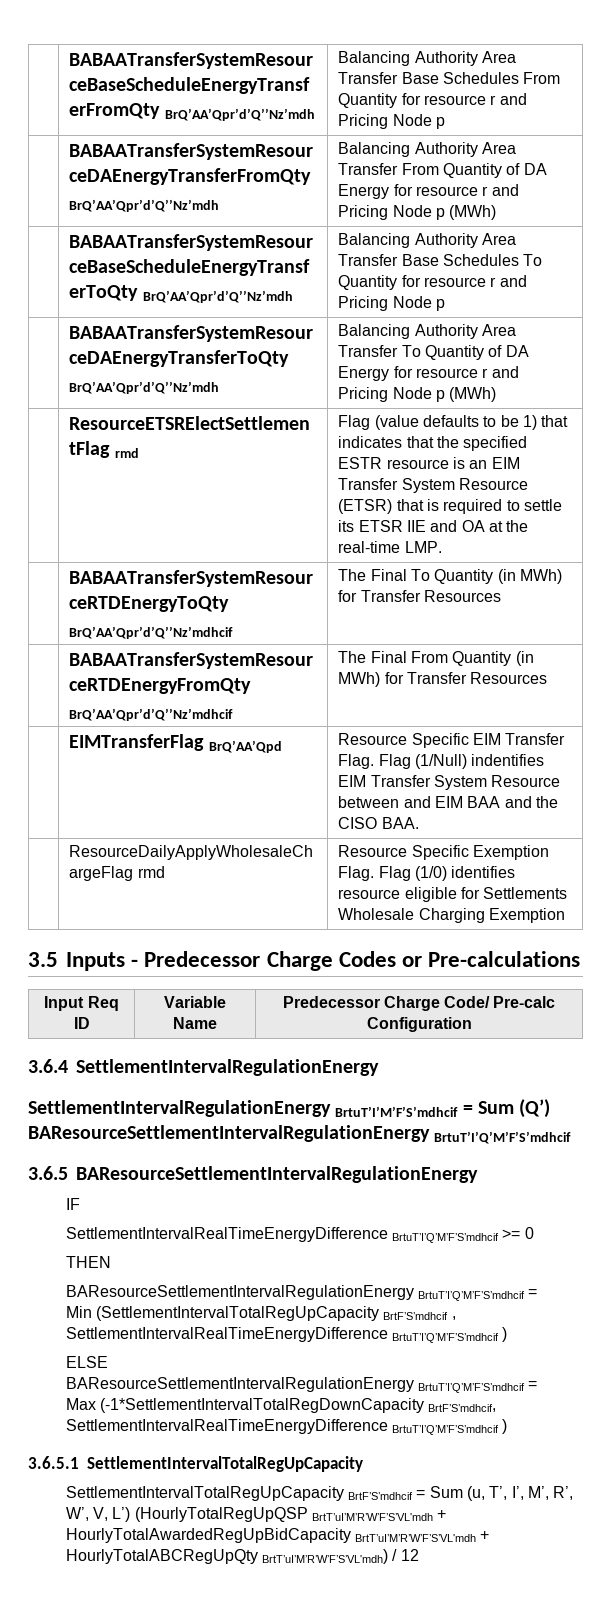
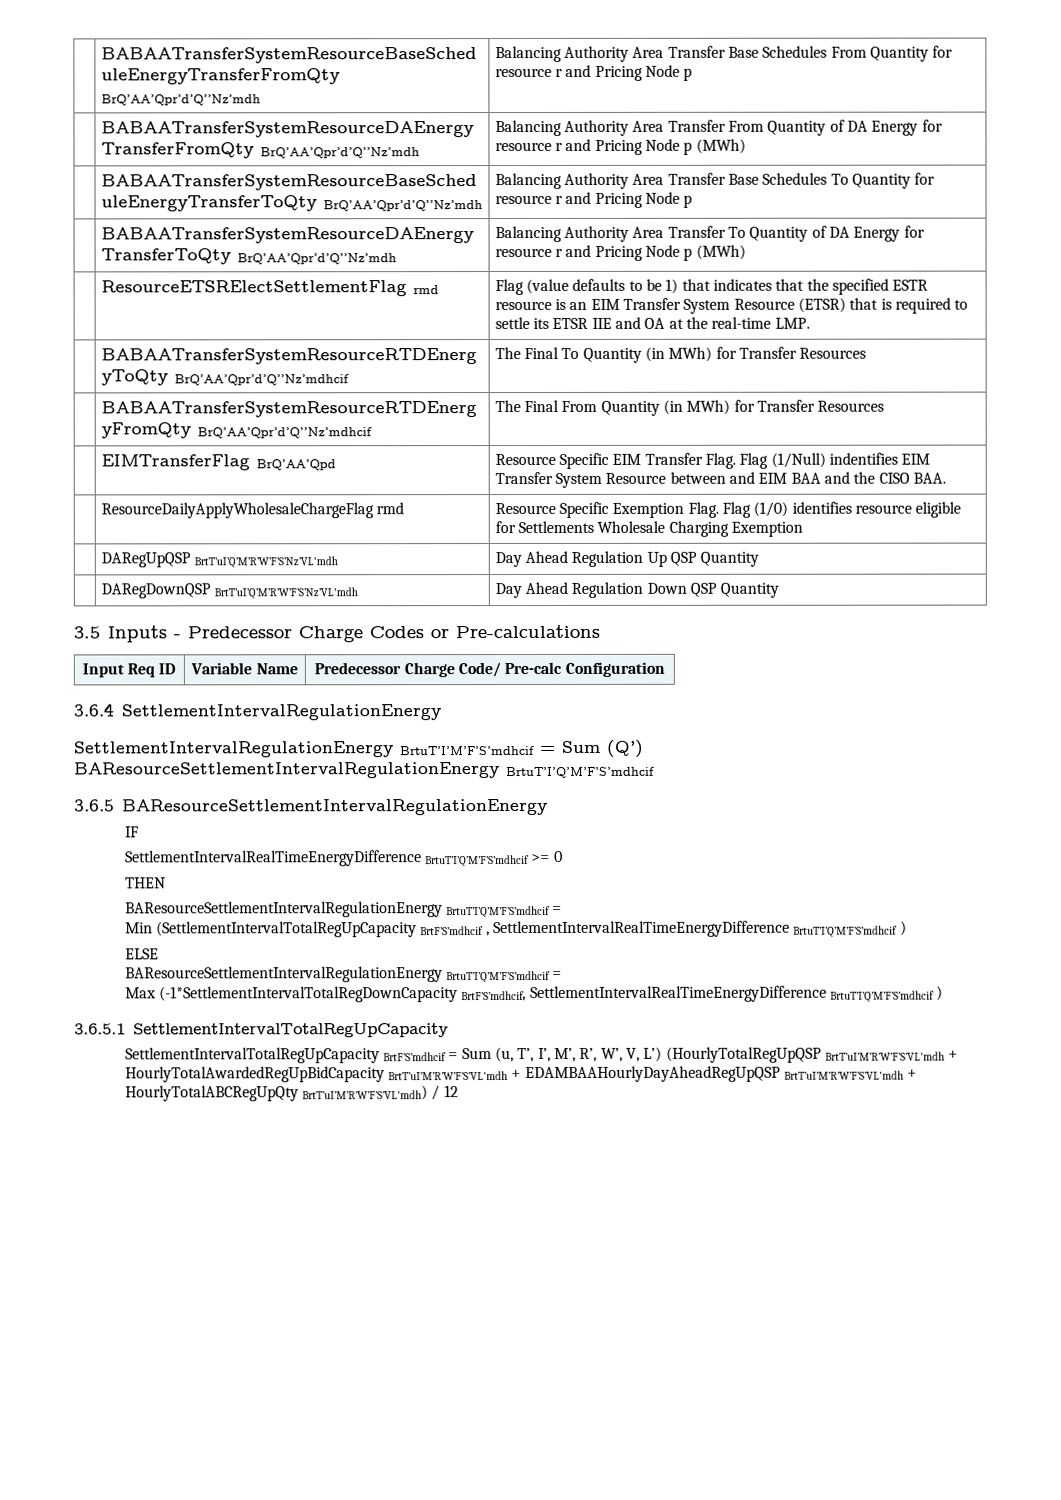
(566, 915) none -> [100,552,338,569] [494,550,760,568] [100,583,358,600] [494,581,780,599] // | DARegUpQSP BrtT’uI’Q’M’R’W’F’S’Nz’VL'mdh | Day Ahead Regulation Up QSP Quantity // | DARegDownQSP BrtT’uI’Q’M’R’W’F’S’Nz’VL'mdh | Day Ahead Regulation Down QSP Quantity
(490, 1535) none -> [524,1065,918,1083] EDAMBAAHourlyDayAheadRegUpQSP BrtT’uI’M’R’W’F’S’VL'mdh +

